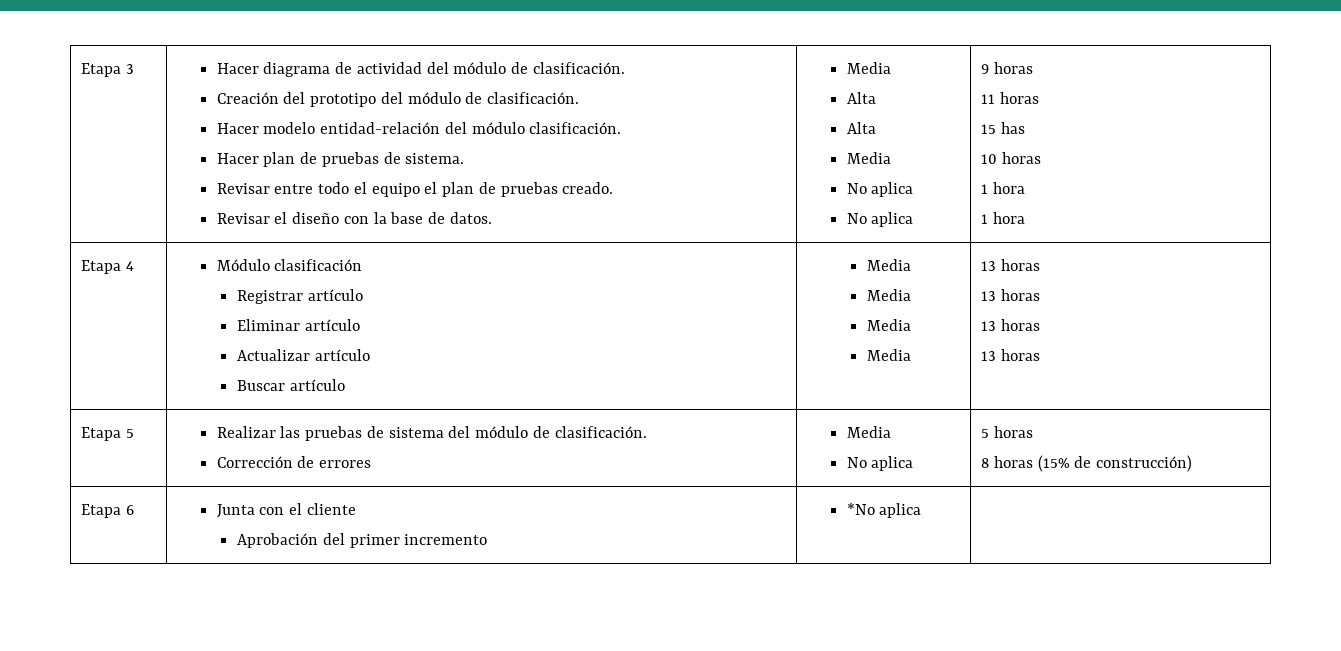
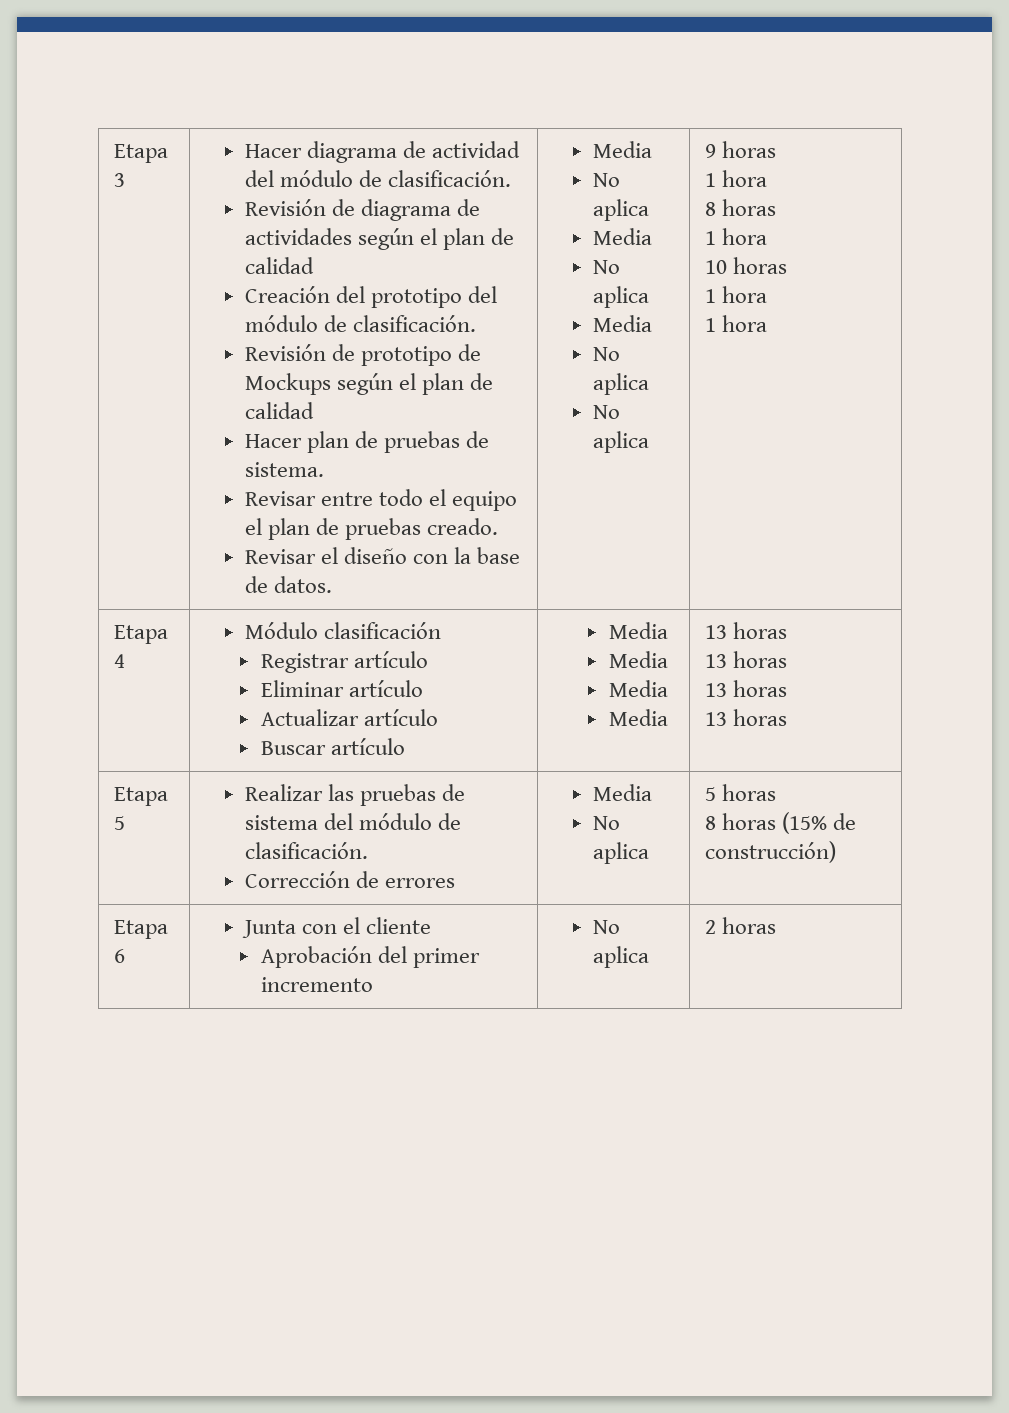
(625, 68) none -> [245,199,481,221] [245,228,515,250] [245,257,315,274] // Revisión de diagrama de actividades según el plan de calidad
[216,122,622,134] Hacer modelo entidad-relación del módulo clasificación. -> [245,344,482,366] [245,373,494,395] [245,402,315,419] Revisión de prototipo de Mockups según el plan de calidad
[846,92,876,104] [846,122,876,134] Alta // Alta -> [593,173,621,187] [593,199,650,221] [593,228,653,245] [593,260,621,274] [593,286,650,308] No aplica // Media // No aplica
[981,92,1039,104] [981,122,1025,134] 11 horas // 15 has -> [704,170,767,187] [704,199,776,216] [704,228,767,245] 1 hora // 8 horas // 1 hora
[846,503,922,518] *No aplica | -> [593,920,621,934] [593,946,650,968] [704,917,776,934] No aplica | 2 horas

